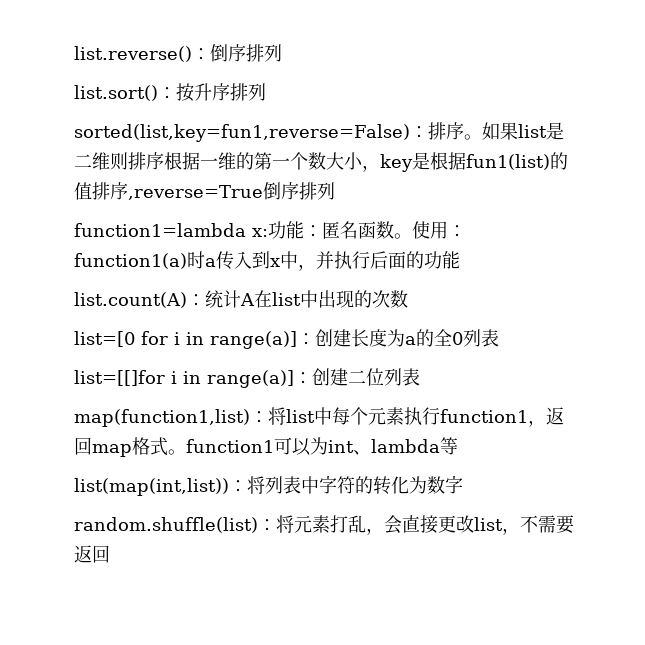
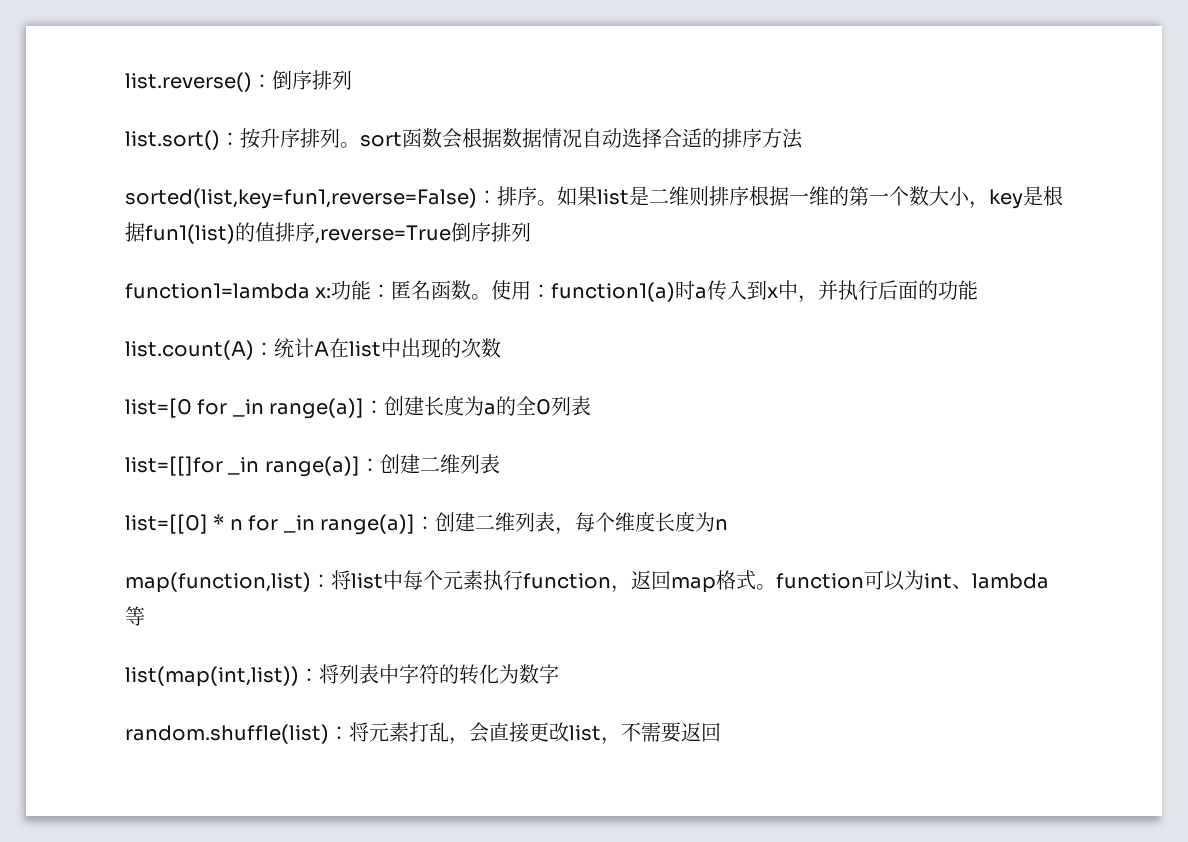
(266, 92) none -> [340,128,803,149] 。sort函数会根据数据情况自动选择合适的排序方法
[174,332,204,345] i in -> [232,399,264,417] _in
[171,368,420,388] [74,409,250,427] i in range(a)]：创建二位列表 // map(function1,list) -> [228,454,500,477] [125,511,728,535] [125,572,311,593] _in range(a)]：创建二维列表 // list=[[0] * n for _in range(a)]：创建二维列表，每个维度长度为n // map(function,list)
[440,409,528,423] function1 -> [523,573,611,589] function
[186,439,274,453] function1 -> [776,573,864,589] function

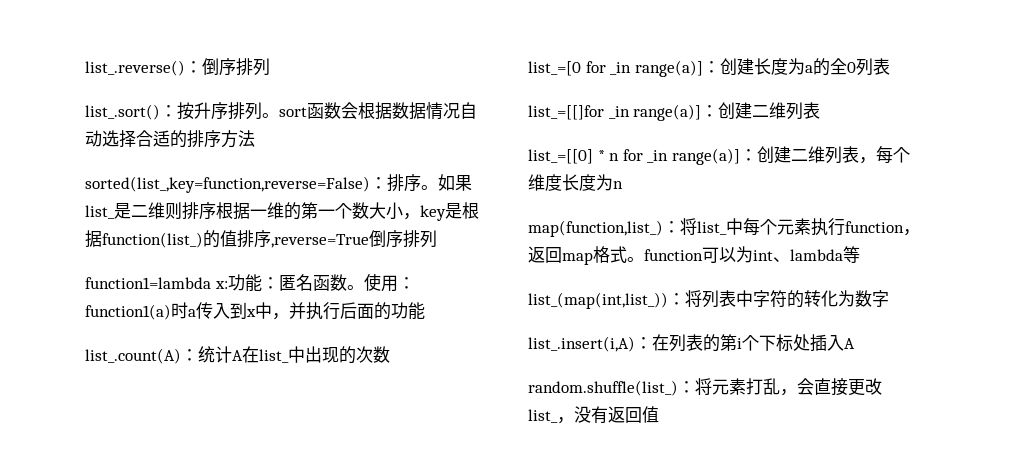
[125,72,252,92] list.reverse() -> [85,60,185,76] list_.reverse()
[125,130,220,150] list.sort() -> [85,104,160,120] list_.sort()
[125,188,477,209] sorted(list,key=fun1,reverse=False) -> [85,176,370,193] sorted(list_,key=function,reverse=False)
[597,189,629,205] list -> [85,205,115,219] list_
[145,224,235,244] fun1(list) -> [102,232,203,248] function(list_)
[125,340,254,360] list.count(A) -> [85,348,181,364] list_.count(A)
[349,341,381,357] list -> [259,349,289,363] list_
[125,398,192,418] list=[0 -> [528,61,581,76] list_=[0
[125,456,223,476] list=[[]for -> [528,105,604,120] list_=[[]for
[125,514,208,534] list=[[0] -> [528,149,593,164] list_=[[0]
[125,570,383,593] map(function,list)：将list -> [528,218,727,237] map(function,list_)：将list_
[125,666,299,687] list(map(int,list)) -> [528,292,668,309] list_(map(int,list_))
[125,724,329,744] random.shuffle(list) -> [528,334,855,352] [528,380,678,396] list_.insert(i,A)：在列表的第i个下标处插入A // random.shuffle(list_)
[569,722,721,745] list，不需要返回 -> [528,406,659,424] list_，没有返回值

